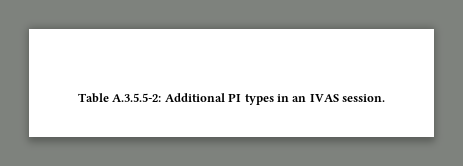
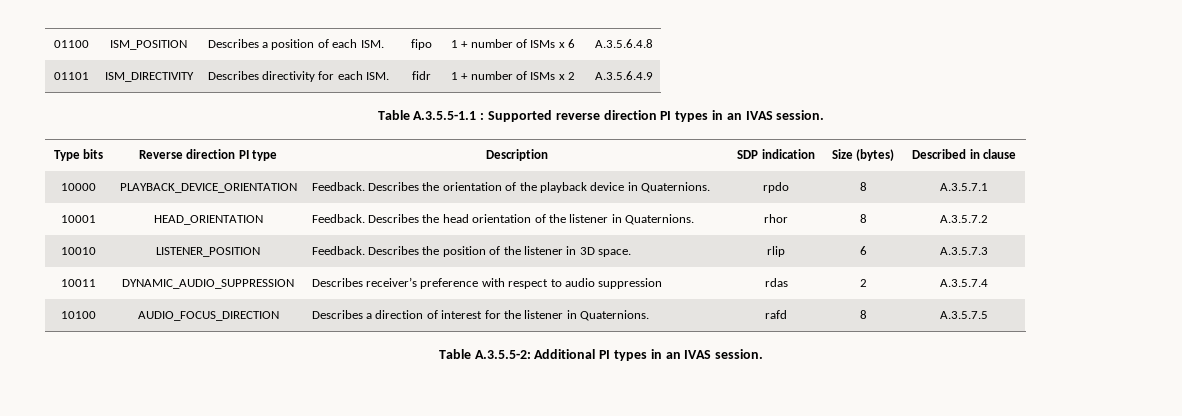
(78, 98) none -> [53,40,89,48] [110,40,187,50] [207,39,384,50] [410,39,432,50] [450,39,576,48] [594,39,653,48] [53,72,89,80] [104,72,194,82] [207,71,390,82] [411,71,431,80] [450,71,576,80] [594,71,653,80] [377,110,825,122] [53,149,104,161] [138,149,278,161] [485,149,548,161] [737,149,815,159] [831,149,895,161] [912,149,1016,159] [61,183,96,191] [119,183,297,193] [311,182,711,193] [763,182,789,193] [859,182,867,191] [940,183,988,191] [61,215,96,223] [153,215,263,225] [311,214,695,225] [764,214,788,223] [859,214,867,223] [940,215,988,223] [61,247,96,255] [156,247,260,257] [311,246,632,257] [767,246,785,257] [859,246,867,255] [940,247,988,255] [61,279,96,287] [122,279,294,289] [311,277,663,289] [764,278,788,287] [859,279,867,287] [940,279,988,287] [61,311,96,319] [137,311,279,321] [311,310,650,321] [765,310,787,319] [859,310,867,319] [940,311,988,319] 01100 | ISM_POSITION | Describes a position of each ISM. | fipo | 1 + number of ISMs x 6 | A.3.5.6.4.8 // 01101 | ISM_DIRECTIVITY | Describes directivity for each ISM. | fidr | 1 + number of ISMs x 2 | A.3.5.6.4.9 // Table A.3.5.5-1.1 : Supported reverse direction PI types in an IVAS session. // Type bits | Reverse direction PI type | Description | SDP indication | Size (bytes) | Described in clause // 10000 | PLAYBACK_DEVICE_ORIENTATION | Feedback. Describes the orientation of the playback device in Quaternions. | rpdo | 8 | A.3.5.7.1 // 10001 | HEAD_ORIENTATION | Feedback. Describes the head orientation of the listener in Quaternions. | rhor | 8 | A.3.5.7.2 // 10010 | LISTENER_POSITION | Feedback. Describes the position of the listener in 3D space. | rlip | 6 | A.3.5.7.3 // 10011 | DYNAMIC_AUDIO_SUPPRESSION | Describes receiver’s preference with respect to audio suppression | rdas | 2 | A.3.5.7.4 // 10100 | AUDIO_FOCUS_DIRECTION | Describes a direction of interest for the listener in Quaternions. | rafd | 8 | A.3.5.7.5 //

